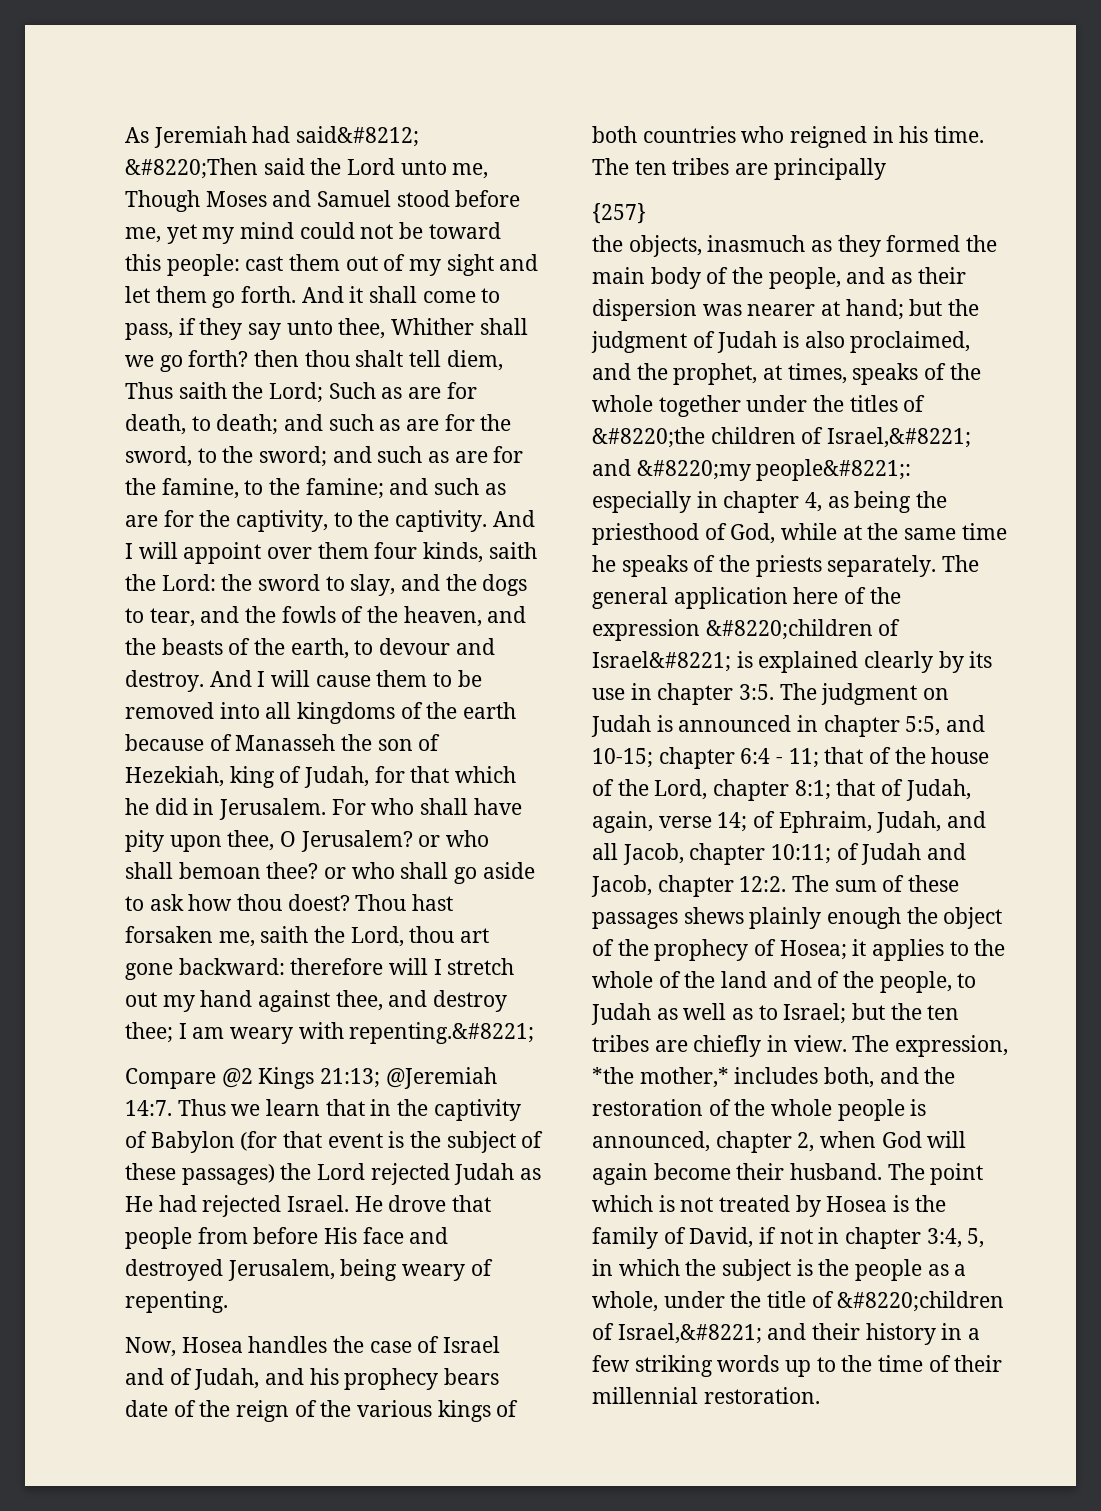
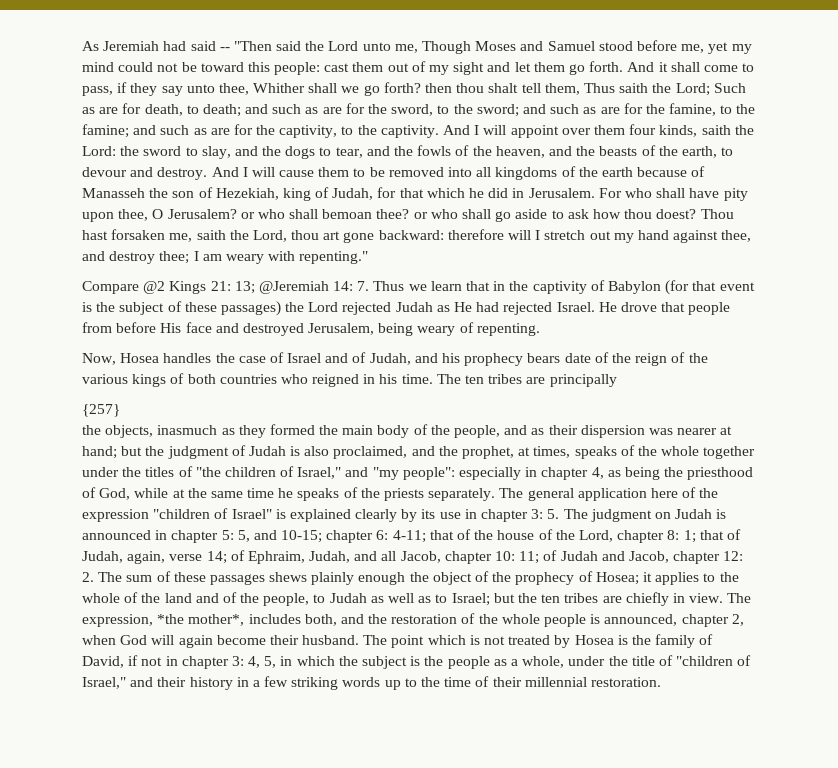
[296,126,420,147] [125,158,258,179] said&#8212; &#8220;Then -> [190,41,272,51] said -- "Then
[446,350,503,371] diem, -> [544,83,580,95] them,
[349,1022,535,1044] repenting.&#8221; -> [299,251,369,264] repenting."
[320,1067,497,1089] [125,1100,172,1116] 21:13; @Jeremiah 14:7. -> [210,281,370,294] 21: 13; @Jeremiah 14: 7.
[592,427,705,448] &#8220;the -> [195,467,221,477] "the
[827,427,972,448] [592,459,912,481] Israel,&#8221; and &#8220;my people&#8221;: -> [297,467,455,480] Israel," and "my people":
[705,619,901,640] [592,651,731,672] &#8220;children of Israel&#8221; -> [153,508,272,519] "children of Israel"
[739,684,775,700] 3:5. -> [531,509,560,519] 3: 5.
[905,716,941,736] 5:5, -> [221,530,250,542] 5: 5,
[740,748,819,768] 6:4 - 11; -> [376,530,426,543] 6: 4-11;
[794,780,831,800] 8:1; -> [667,530,696,543] 8: 1;
[771,844,832,864] 10:11; -> [495,551,540,564] 10: 11;
[739,876,787,892] 12:2. -> [723,551,744,561] [82,572,94,582] 12: 2.
[639,1067,729,1088] mother,* -> [188,614,245,626] mother*,
[926,1228,962,1248] 3:4, -> [231,656,261,668] 3: 4,
[837,1291,1005,1312] [592,1323,762,1344] &#8220;children of Israel,&#8221; -> [676,655,752,666] [82,677,126,689] "children of Israel,"

